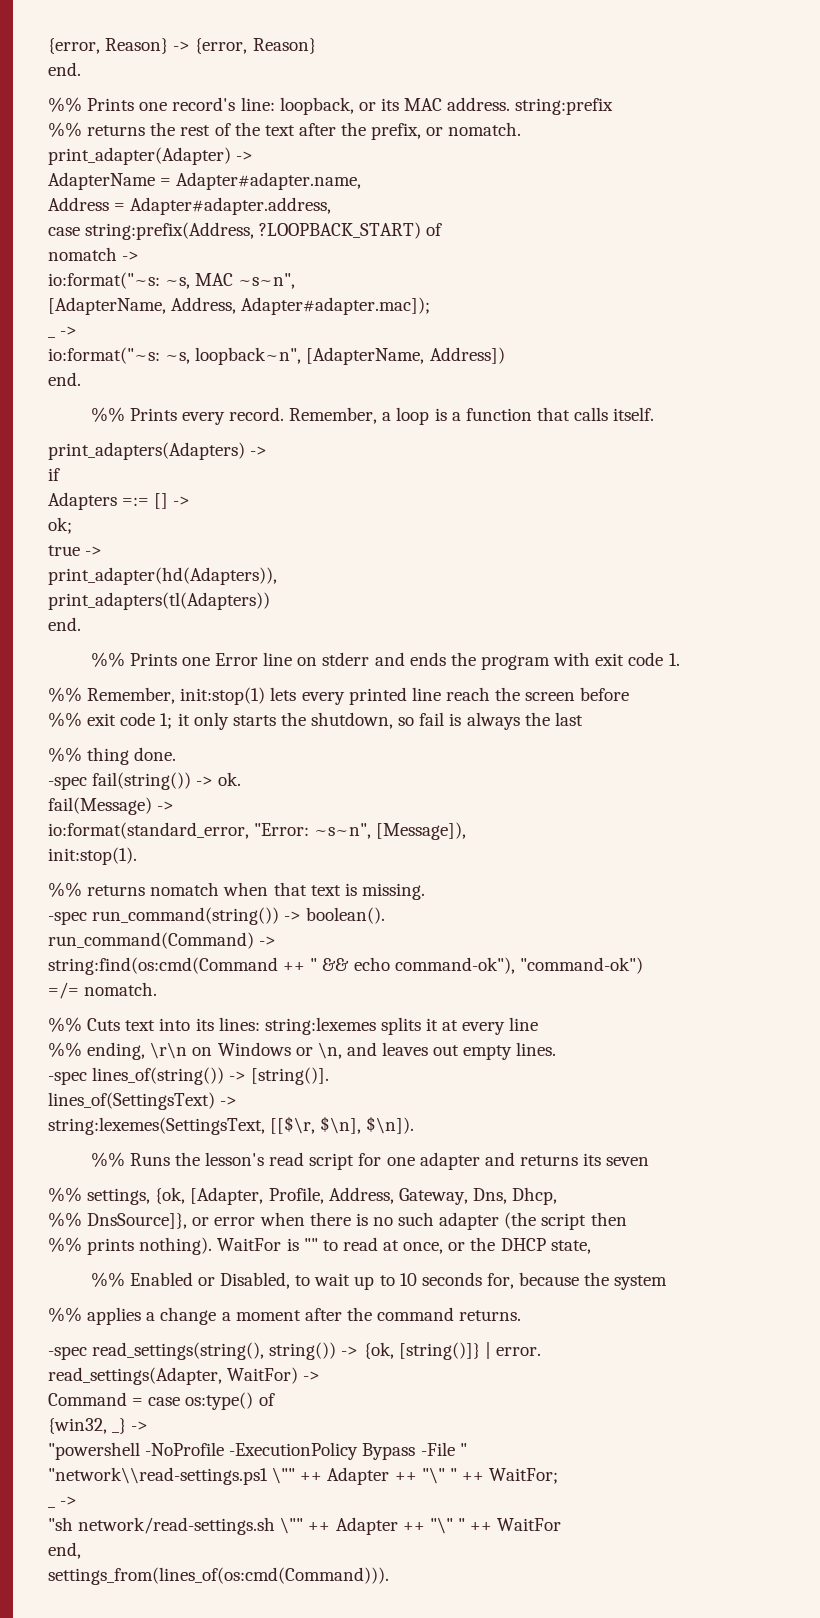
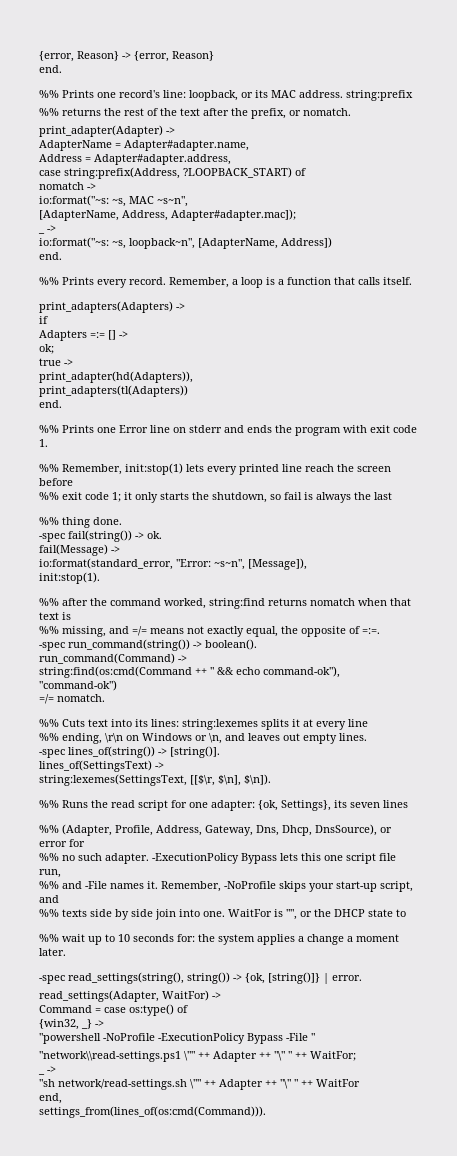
(82, 889) none -> [62,598,265,609] after the command worked, string:find
[361,883,425,900] missing. -> [39,626,380,637] // %% missing, and =/= means not exactly equal, the opposite of =:=.
[205,1152,265,1166] lesson's -> (108, 804) none
[419,1152,579,1170] adapter and returns -> [211,800,331,811] adapter: {ok, Settings},
[48,1187,264,1205] // %% settings, {ok, [Adapter, -> [383,800,408,808] [39,824,112,836] lines // %% (Adapter,
[48,1212,627,1230] [48,1237,444,1255] // %% DnsSource]}, or error when there is no such adapter (the script then // %% prints nothing). WaitFor is "" to read at once, -> [315,824,392,836] [39,839,85,847] [39,853,396,864] [39,869,61,878] [39,881,413,892] [39,895,59,903] [39,909,297,920] DnsSource), or error for // %% no such adapter. -ExecutionPolicy Bypass lets this one script file run, // %% and -File names it. Remember, -NoProfile skips your start-up script, and // %% texts side by side join into one. WaitFor is "",
[550,1240,591,1254] [90,1272,311,1289] state, // %% Enabled or Disabled, to -> [368,909,406,917] [39,934,59,942] state to // %%
[487,1272,580,1289] for, because -> [177,934,195,942] for:
[48,1307,82,1322] // %% -> (255, 939) none
[304,1307,522,1321] after the command returns. -> [39,948,66,956] later.

